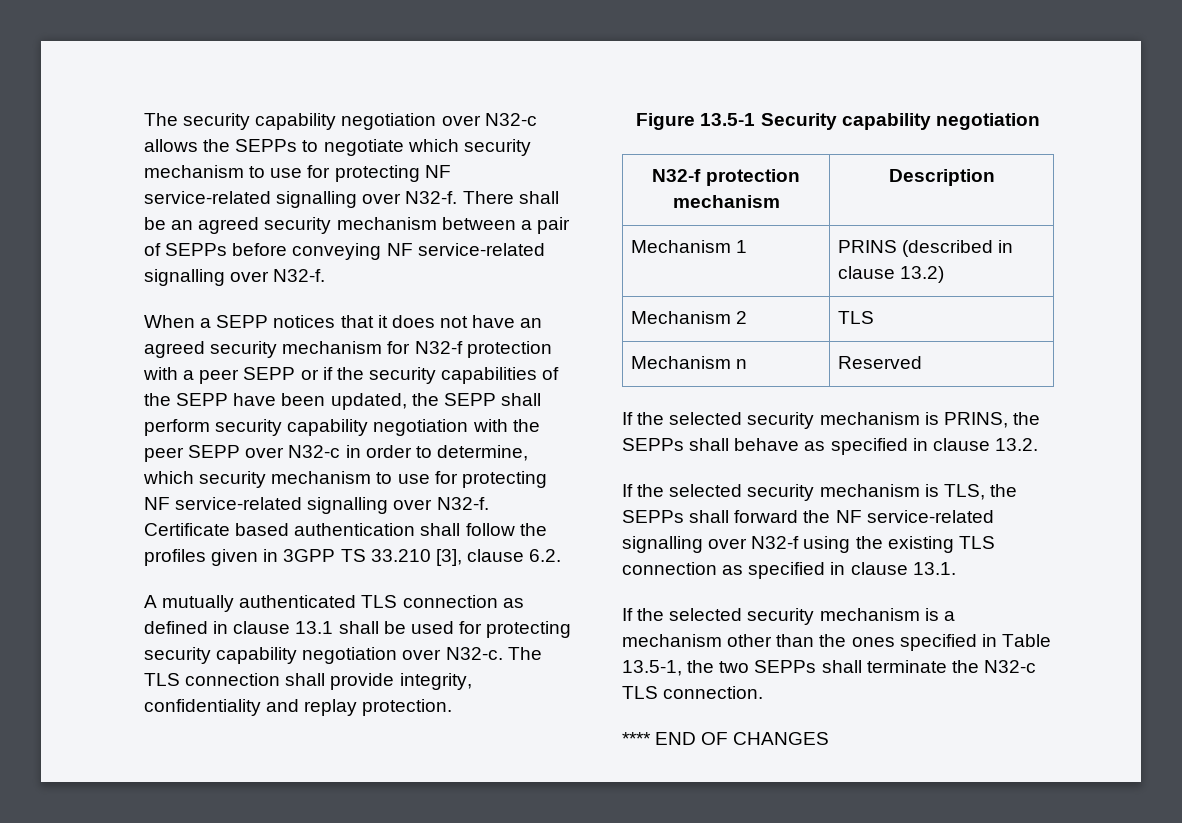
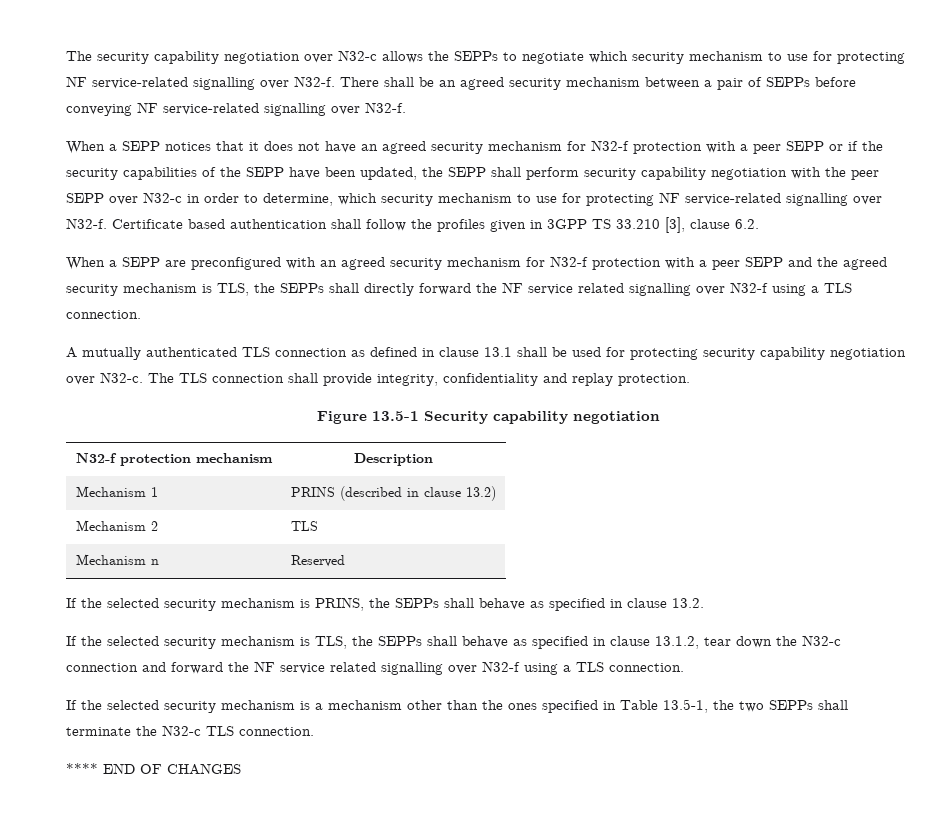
(562, 555) none -> [66,256,887,270] [66,282,852,296] [66,310,141,319] // When a SEPP are preconfigured with an agreed security mechanism for N32-f protection with a peer SEPP and the agreed security mechanism is TLS, the SEPPs shall directly forward the NF service related signalling over N32-f using a TLS connection.
[734,510,994,523] [622,536,995,553] [622,562,956,579] forward the NF service-related signalling over N32-f using the existing TLS connection as specified in clause 13.1. -> [462,635,841,649] [66,661,684,675] behave as specified in clause 13.1.2, tear down the N32-c connection and forward the NF service related signalling over N32-f using a TLS connection.

